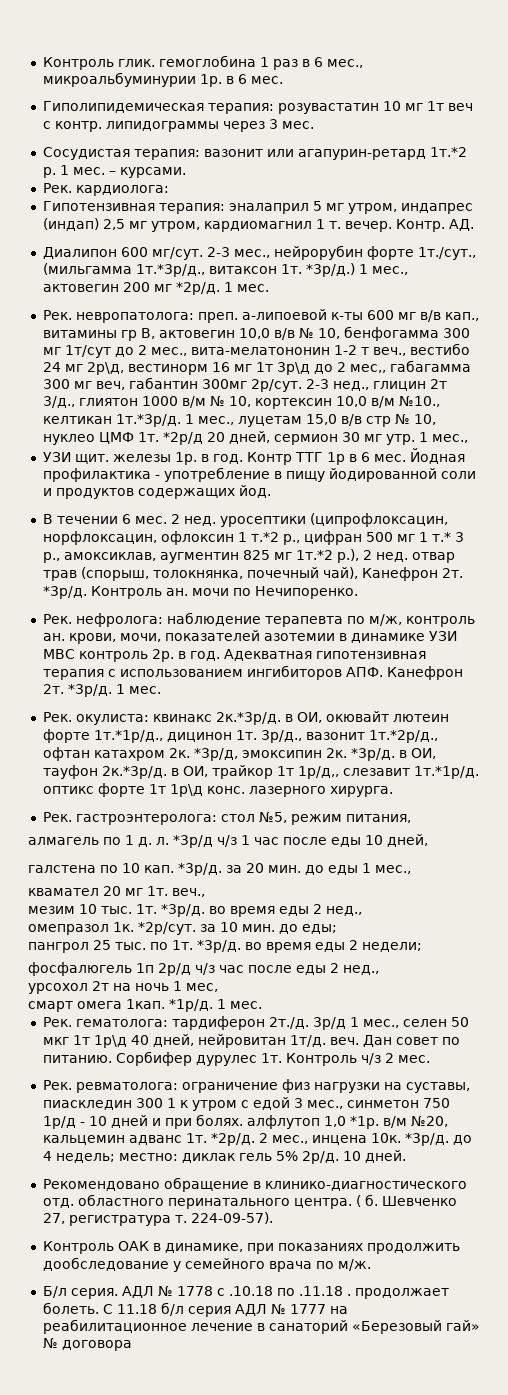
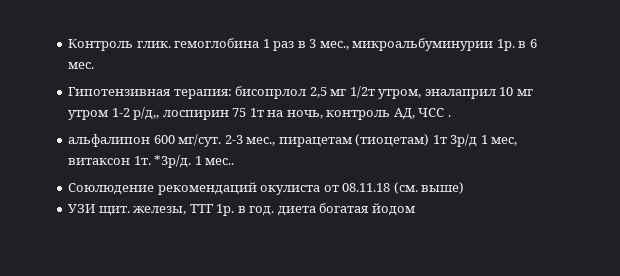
[313,57,323,67] 6 -> [309,39,317,48] 3
[42,101,473,114] [42,119,314,132] [42,147,467,160] [42,165,186,178] [42,183,169,196] [42,201,473,214] [42,218,474,232] [42,245,476,260] [42,263,408,277] [42,282,269,295] [42,309,479,323] [42,326,470,341] [42,343,470,358] [42,360,471,375] [42,377,447,392] [42,396,440,409] [42,414,436,427] [42,431,468,445] Гиполипидемическая терапия: розувастатин 10 мг 1т веч с контр. липидограммы через 3 мес. // Сосудистая терапия: вазонит или агапурин-ретард 1т.*2 р. 1 мес. – курсами. // Рек. кардиолога: // Гипотензивная терапия: эналаприл 5 мг утром, индапрес (индап) 2,5 мг утром, кардиомагнил 1 т. вечер. Контр. АД. // Диалипон 600 мг/сут. 2-3 мес., нейрорубин форте 1т./сут., (мильгамма 1т.*3р/д., витаксон 1т. *3р/д.) 1 мес., актовегин 200 мг *2р/д. 1 мес. // Рек. невропатолога: преп. а-липоевой к-ты 600 мг в/в кап., витамины гр В, актовегин 10,0 в/в № 10, бенфогамма 300 мг 1т/сут до 2 мес., вита-мелатононин 1-2 т веч., вестибо 24 мг 2р\д, вестинорм 16 мг 1т 3р\д до 2 мес,, габагамма 300 мг веч, габантин 300мг 2р/сут. 2-3 нед., глицин 2т 3/д., глиятон 1000 в/м № 10, кортексин 10,0 в/м №10., келтикан 1т.*3р/д. 1 мес., луцетам 15,0 в/в стр № 10, нуклео ЦМФ 1т. *2р/д 20 дней, сермион 30 мг утр. 1 мес., -> [68,86,533,99] [68,107,451,120] [68,134,518,147] [68,155,235,168] [68,182,465,195] Гипотензивная терапия: бисопрлол 2,5 мг 1/2т утром, эналаприл 10 мг утром 1-2 р/д,, лоспирин 75 1т на ночь, контроль АД, ЧСС . // альфалипон 600 мг/сут. 2-3 мес., пирацетам (тиоцетам) 1т 3р/д 1 мес, витаксон 1т. *3р/д. 1 мес.. // Союлюдение рекомендаций окулиста от 08.11.18 (см. выше)
[112,454,171,462] железы -> [133,204,214,215] железы, ТТГ
[246,448,465,465] [42,467,476,482] [42,485,271,499] [42,513,448,527] [42,531,464,545] [42,549,455,563] [42,567,463,581] [42,586,358,599] [42,612,475,627] [42,630,457,644] [42,649,426,662] [42,665,463,680] [42,684,161,697] [42,711,449,725] [42,729,438,743] [42,747,436,761] [42,765,479,779] [42,783,393,797] [42,812,411,825] [28,834,428,848] [28,863,411,876] [28,886,205,897] [28,904,362,917] [28,922,337,935] [28,940,422,953] [28,962,379,976] [28,981,218,994] [28,999,262,1012] [42,1016,469,1030] [42,1034,460,1048] [42,1051,430,1066] [42,1079,470,1093] [42,1097,450,1111] [42,1114,448,1129] [42,1133,472,1146] [42,1150,406,1164] [42,1177,467,1192] [42,1194,457,1209] [42,1212,273,1226] [42,1241,460,1254] [42,1257,371,1272] [42,1286,449,1299] [42,1302,348,1317] [42,1319,480,1334] [42,1338,132,1351] Контр ТТГ 1р в 6 мес. Йодная профилактика - употребление в пищу йодированной соли и продуктов содержащих йод. // В течении 6 мес. 2 нед. уросептики (ципрофлоксацин, норфлоксацин, офлоксин 1 т.*2 р., цифран 500 мг 1 т.* 3 р., амоксиклав, аугментин 825 мг 1т.*2 р.), 2 нед. отвар трав (спорыш, толокнянка, почечный чай), Канефрон 2т. *3р/д. Контроль ан. мочи по Нечипоренко. // Рек. нефролога: наблюдение терапевта по м/ж, контроль ан. крови, мочи, показателей азотемии в динамике УЗИ МВС контроль 2р. в год. Адекватная гипотензивная терапия с использованием ингибиторов АПФ. Канефрон 2т. *3р/д. 1 мес. // Рек. окулиста: квинакс 2к.*3р/д. в ОИ, окювайт лютеин форте 1т.*1р/д., дицинон 1т. 3р/д., вазонит 1т.*2р/д., офтан катахром 2к. *3р/д, эмоксипин 2к. *3р/д. в ОИ, тауфон 2к.*3р/д. в ОИ, трайкор 1т 1р/д,, слезавит 1т.*1р/д. оптикс форте 1т 1р\д конс. лазерного хирурга. // Рек. гастроэнтеролога: стол №5, режим питания, // алмагель по 1 д. л. *3р/д ч/з 1 час после еды 10 дней, // галстена по 10 кап. *3р/д. за 20 мин. до еды 1 мес., // квамател 20 мг 1т. веч., // мезим 10 тыс. 1т. *3р/д. во время еды 2 нед., // омепразол 1к. *2р/сут. за 10 мин. до еды; // пангрол 25 тыс. по 1т. *3р/д. во время еды 2 недели; // фосфалюгель 1п 2р/д ч/з час после еды 2 нед., // урсохол 2т на ночь 1 мес, // смарт омега 1кап. *1р/д. 1 мес. // Рек. гематолога: тардиферон 2т./д. 3р/д 1 мес., селен 50 мкг 1т 1р\д 40 дней, нейровитан 1т/д. веч. Дан совет по питанию. Сорбифер дурулес 1т. Контроль ч/з 2 мес. // Рек. ревматолога: ограничение физ нагрузки на суставы, пиаскледин 300 1 к утром с едой 3 мес., синметон 750 1р/д - 10 дней и при болях. алфлутоп 1,0 *1р. в/м №20, кальцемин адванс 1т. *2р/д. 2 мес., инцена 10к. *3р/д. до 4 недель; местно: диклак гель 5% 2р/д. 10 дней. // Рекомендовано обращение в клинико-диагностического отд. областного перинатального центра. ( б. Шевченко 27, регистратура т. 224-09-57). // Контроль ОАК в динамике, при показаниях продолжить дообследование у семейного врача по м/ж. // Б/л серия. АДЛ № 1778 с .10.18 по .11.18 . продолжает болеть. С 11.18 б/л серия АДЛ № 1777 на реабилитационное лечение в санаторий «Березовый гай» № договора -> [277,203,415,216] диета богатая йодом

